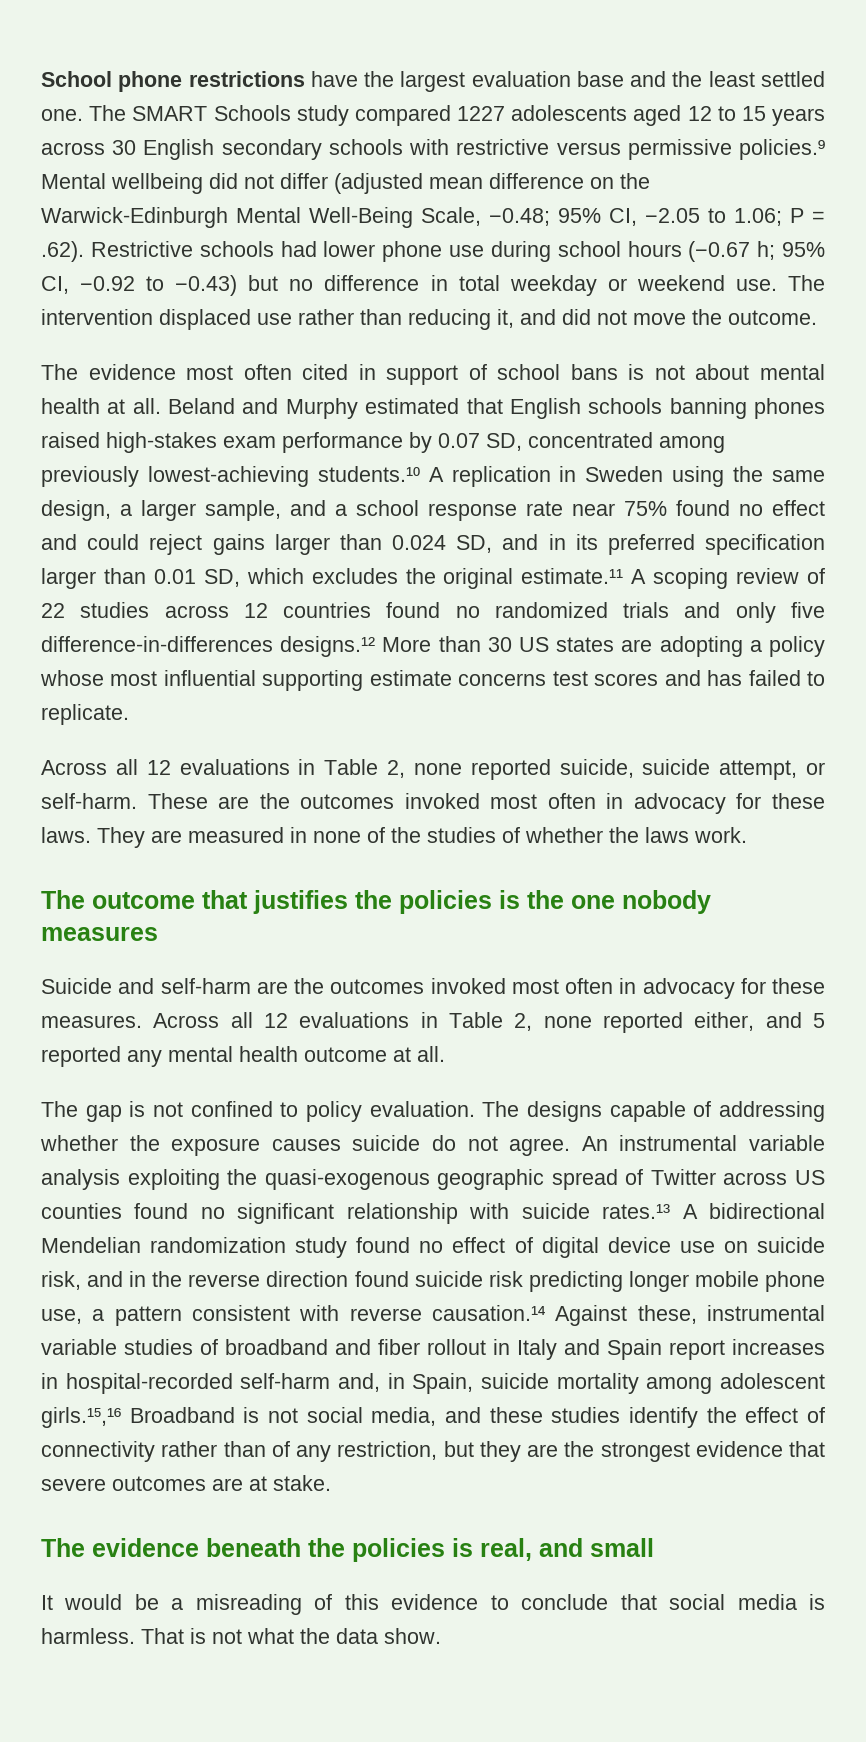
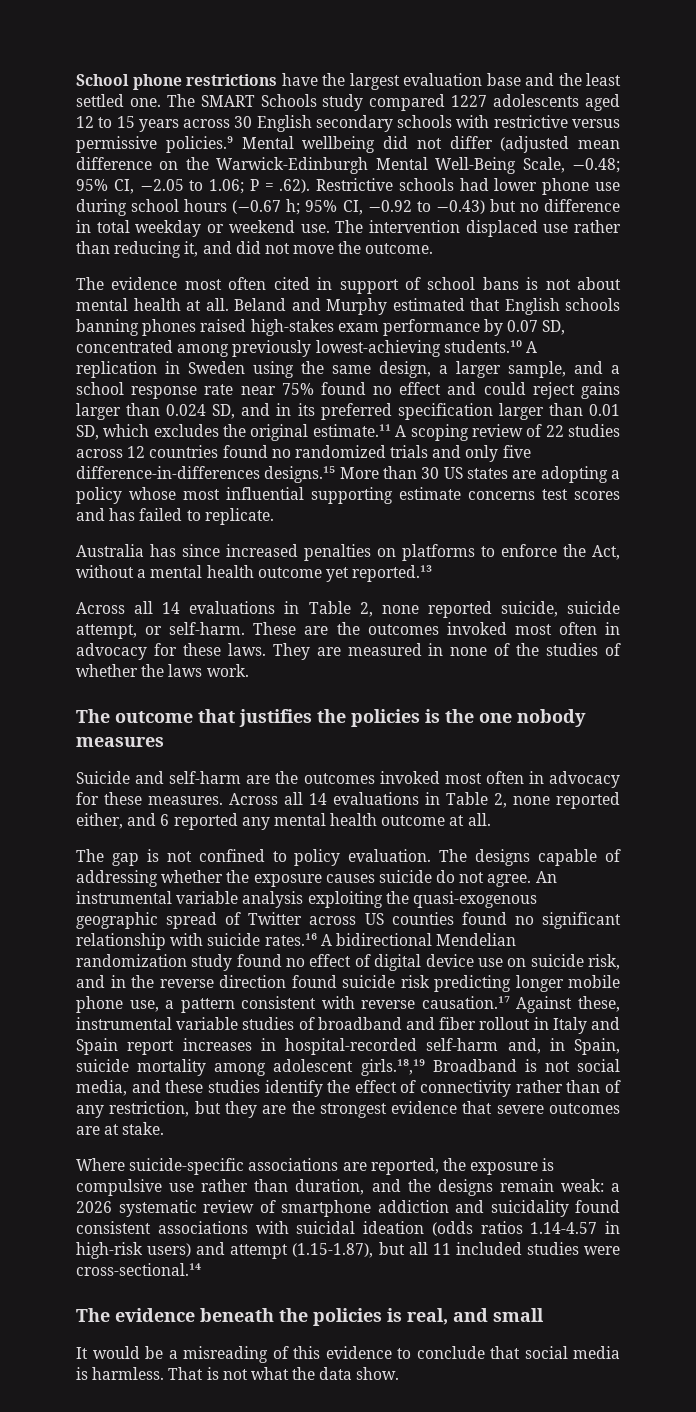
[280,636,376,657] designs.¹² -> [264,466,336,483] designs.¹⁵
[41,759,171,775] // Across all 12 -> [76,544,620,561] [76,565,433,582] [76,601,181,614] // Australia has since increased penalties on platforms to enforce the Act, without a mental health outcome yet reported.¹³ // Across all 14
[264,1013,288,1028] 12 -> [309,793,327,805] 14
[813,1013,825,1028] 5 -> [160,814,170,826] 6
[602,1204,671,1219] rates.¹³ -> [264,933,317,946] rates.¹⁶
[431,1305,545,1321] causation.¹⁴ -> [421,996,510,1009] causation.¹⁷
[41,1407,121,1428] girls.¹⁵,¹⁶ -> [360,1059,425,1076] girls.¹⁸,¹⁹
(331, 1483) none -> [76,1158,555,1175] [76,1179,621,1196] [76,1200,620,1217] [76,1221,620,1236] [76,1242,621,1259] [76,1263,201,1276] // Where suicide-specific associations are reported, the exposure is compulsive use rather than duration, and the designs remain weak: a 2026 systematic review of smartphone addiction and suicidality found consistent associations with suicidal ideation (odds ratios 1.14-4.57 in high-risk users) and attempt (1.15-1.87), but all 11 included studies were cross-sectional.¹⁴

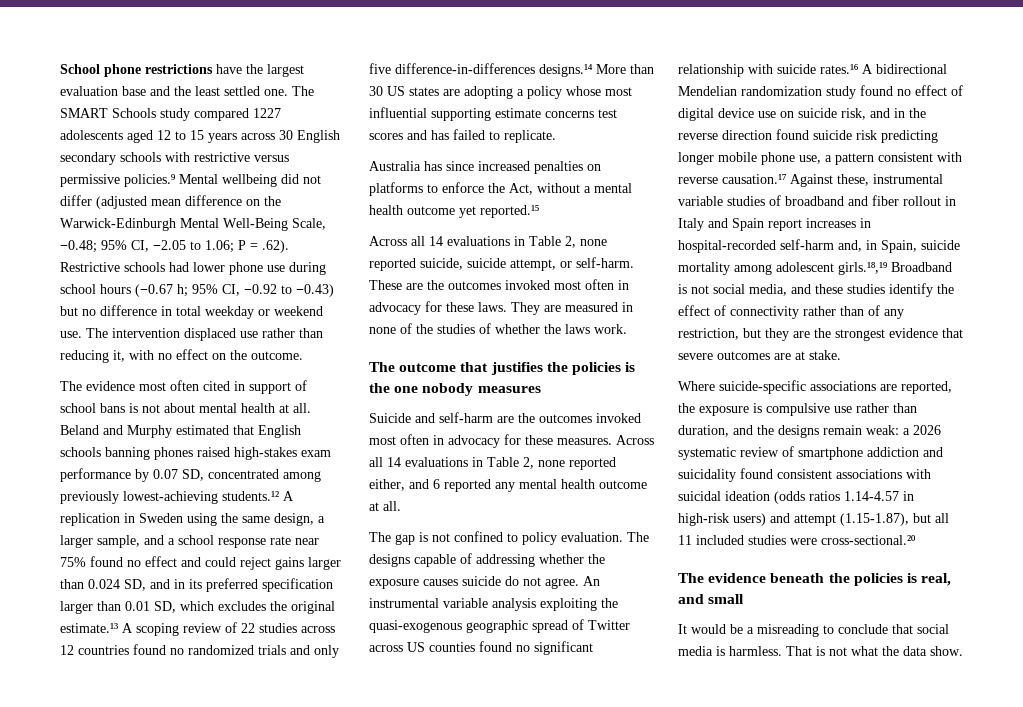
[202,241,335,254] and did not move -> [129,349,226,360] with no effect on
[443,340,522,353] students.¹⁰ -> [222,491,279,501] students.¹²
[312,424,391,437] estimate.¹¹ -> [60,623,118,633] estimate.¹³
[264,466,336,483] designs.¹⁵ -> [539,64,593,77] designs.¹⁴
[352,565,433,582] reported.¹³ -> [480,205,539,218] reported.¹⁵
[76,1263,201,1276] cross-sectional.¹⁴ -> [821,535,916,545] cross-sectional.²⁰
[272,1346,392,1359] of this evidence -> (819, 630) none

